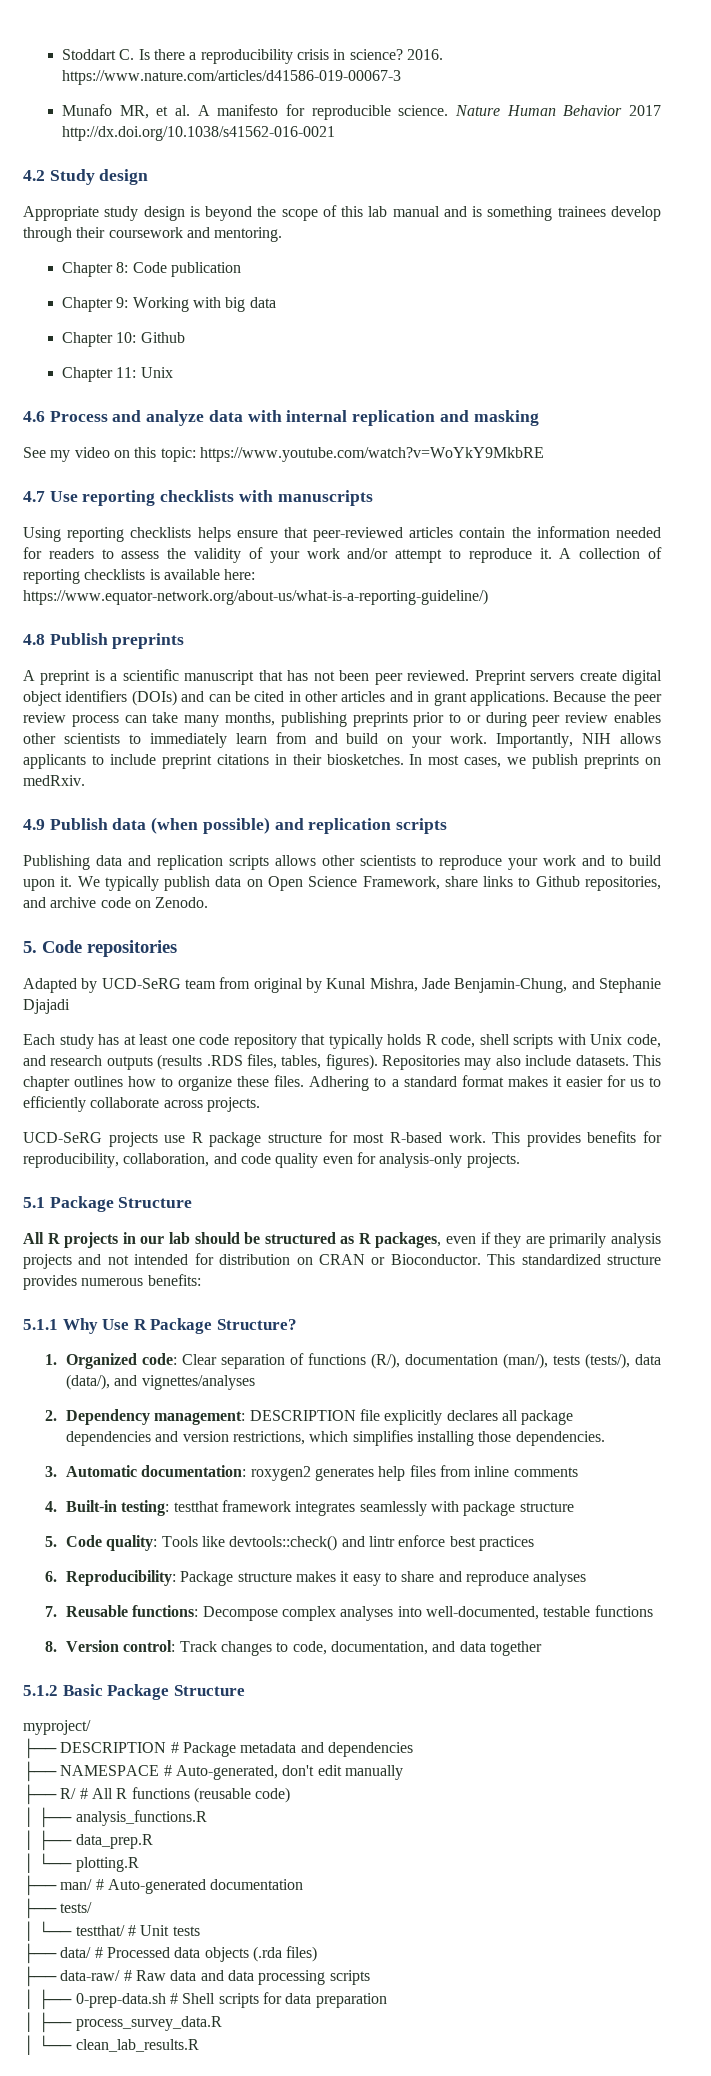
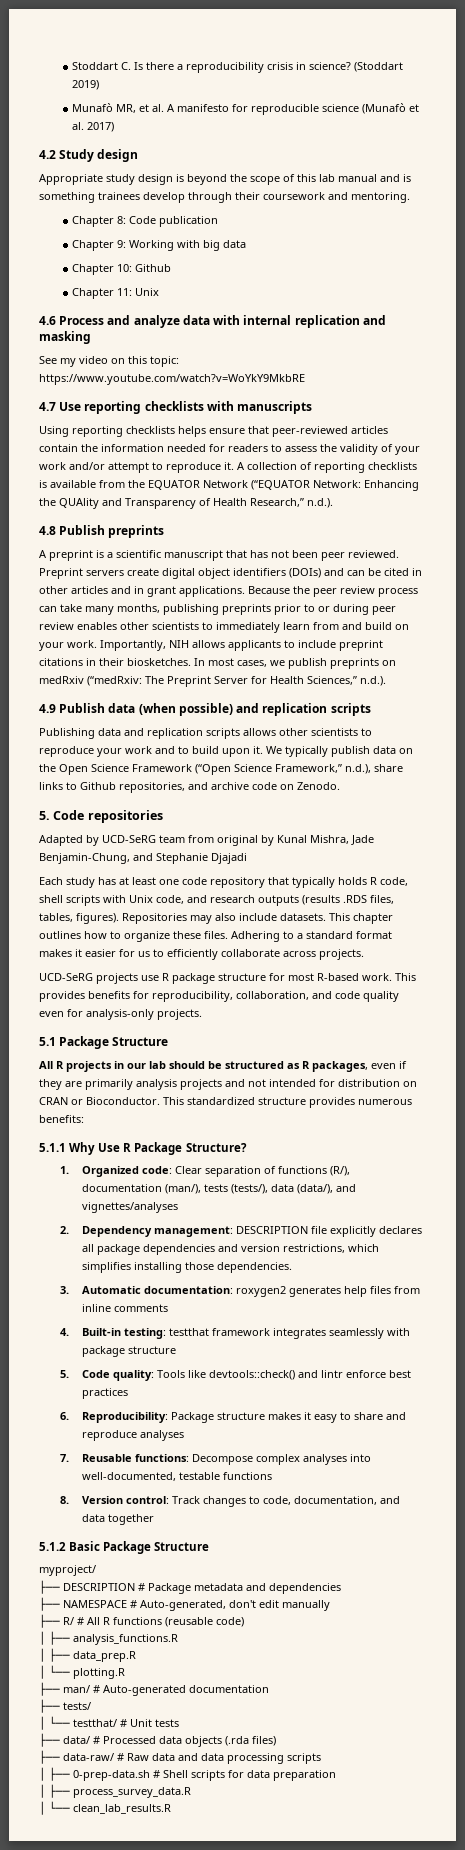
[407,49,444,60] [62,70,402,85] [62,104,113,116] 2016. https://www.nature.com/articles/d41586-019-00067-3 // Munafo -> [354,62,404,72] [72,80,100,90] [72,103,114,112] (Stoddart 2019) // Munafò
[398,105,661,116] [62,126,336,141] science. Nature Human Behavior 2017 http://dx.doi.org/10.1038/s41562-016-0021 -> [322,103,420,114] [72,122,115,132] science (Munafò et al. 2017)
[224,569,256,580] [23,589,488,605] here: https://www.equator-network.org/about-us/what-is-a-reporting-guideline/) -> [99,480,419,491] [39,498,333,509] from the EQUATOR Network (“EQUATOR Network: Enhancing the QUAlity and Transparency of Health Research,” n.d.).
[23,775,85,786] medRxiv. -> [39,676,386,687] medRxiv (“medRxiv: The Preprint Server for Health Sciences,” n.d.).
(263, 883) none -> [39,764,56,772] the
[362,876,440,890] Framework, -> [132,764,371,775] Framework (“Open Science Framework,” n.d.),

